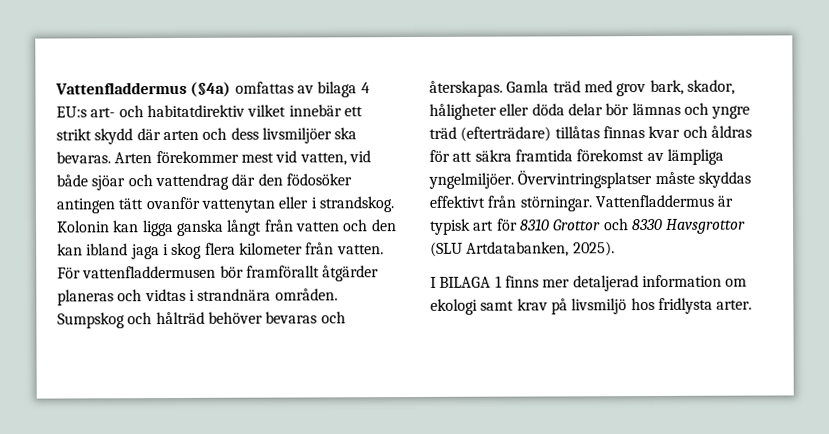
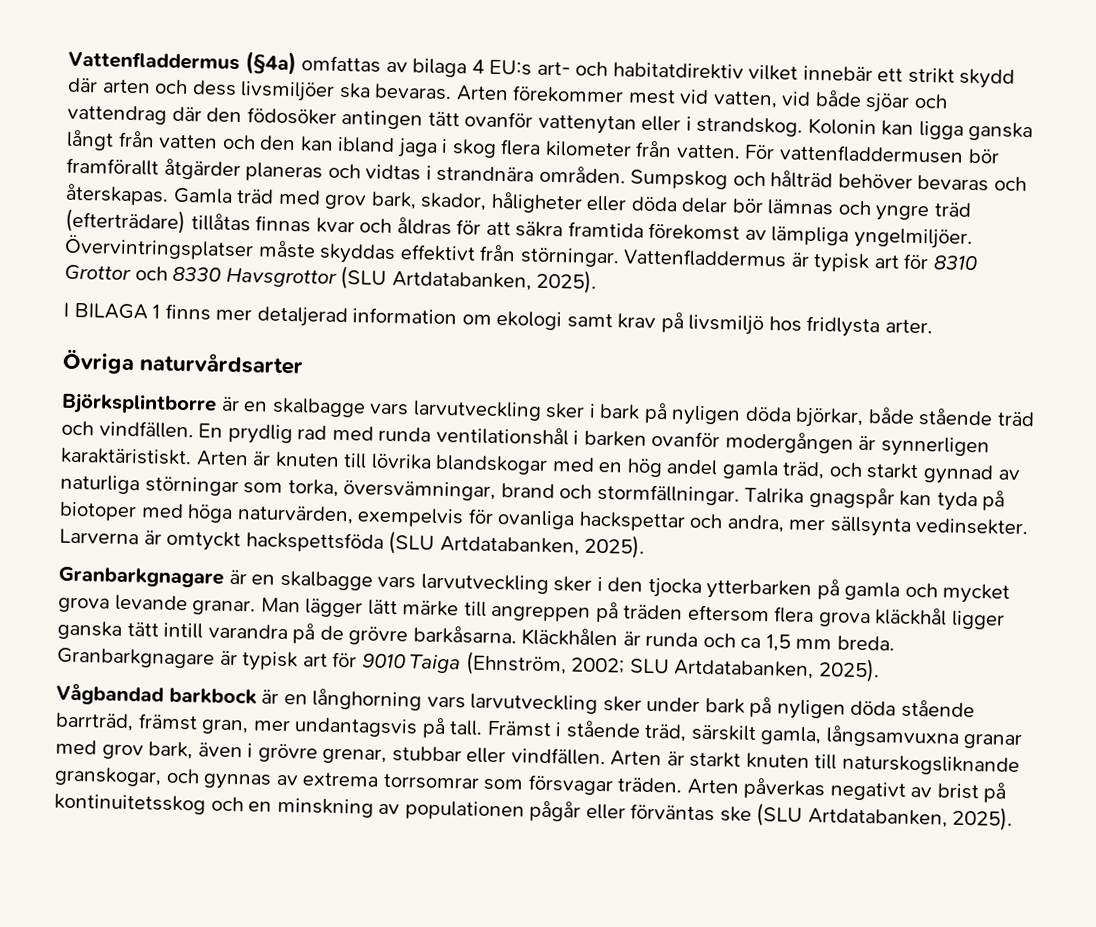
(753, 304) none -> [62,348,305,375] [61,392,1036,428] [61,420,990,458] [60,447,1020,485] [60,474,1006,512] [59,501,1030,537] [59,528,646,559] [58,566,1011,604] [58,594,1006,630] [57,620,896,652] [57,647,880,683] [56,683,975,720] [55,712,1023,750] [55,739,1021,777] [54,766,1008,803] [54,793,1014,831] // Övriga naturvårdsarter // Björksplintborre är en skalbagge vars larvutveckling sker i bark på nyligen döda björkar, både stående träd och vindfällen. En prydlig rad med runda ventilationshål i barken ovanför modergången är synnerligen karaktäristiskt. Arten är knuten till lövrika blandskogar med en hög andel gamla träd, och starkt gynnad av naturliga störningar som torka, översvämningar, brand och stormfällningar. Talrika gnagspår kan tyda på biotoper med höga naturvärden, exempelvis för ovanliga hackspettar och andra, mer sällsynta vedinsekter. Larverna är omtyckt hackspettsföda (SLU Artdatabanken, 2025). // Granbarkgnagare är en skalbagge vars larvutveckling sker i den tjocka ytterbarken på gamla och mycket grova levande granar. Man lägger lätt märke till angreppen på träden eftersom flera grova kläckhål ligger ganska tätt intill varandra på de grövre barkåsarna. Kläckhålen är runda och ca 1,5 mm breda. Granbarkgnagare är typisk art för 9010 Taiga (Ehnström, 2002; SLU Artdatabanken, 2025). // Vågbandad barkbock är en långhorning vars larvutveckling sker under bark på nyligen döda stående barrträd, främst gran, mer undantagsvis på tall. Främst i stående träd, särskilt gamla, långsamvuxna granar med grov bark, även i grövre grenar, stubbar eller vindfällen. Arten är starkt knuten till naturskogsliknande granskogar, och gynnas av extrema torrsomrar som försvagar träden. Arten påverkas negativt av brist på kontinuitetsskog och en minskning av populationen pågår eller förväntas ske (SLU Artdatabanken, 2025).

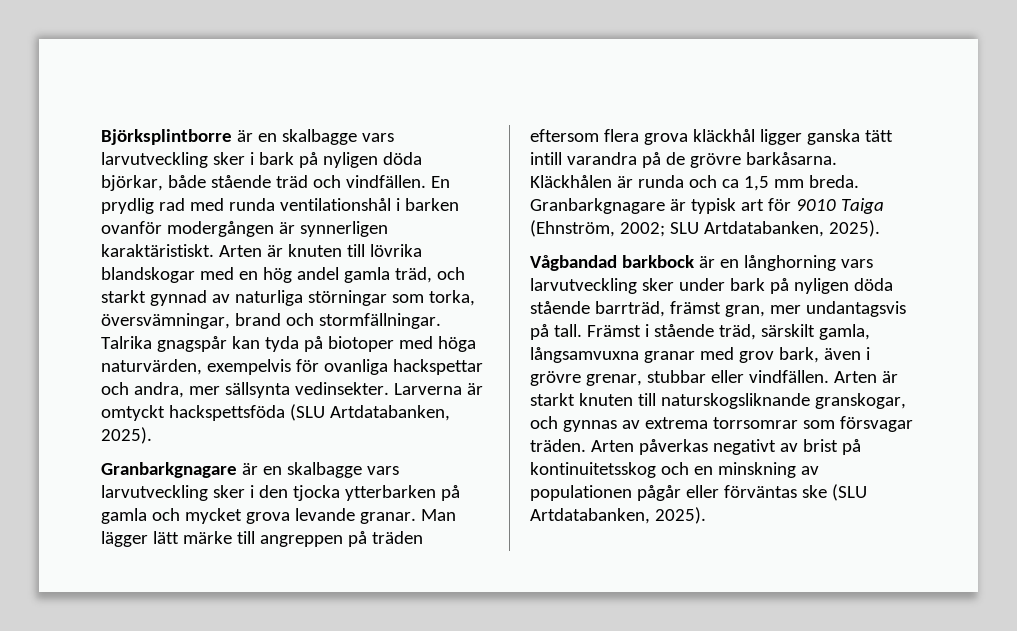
[68,50,1016,89] [67,77,949,113] [67,104,1034,142] [66,129,1000,164] [66,157,1027,192] [65,183,973,222] [65,208,973,250] [64,234,978,274] [64,264,598,294] [63,302,934,338] [62,348,305,375] Vattenfladdermus (§4a) omfattas av bilaga 4 EU:s art- och habitatdirektiv vilket innebär ett strikt skydd där arten och dess livsmiljöer ska bevaras. Arten förekommer mest vid vatten, vid både sjöar och vattendrag där den födosöker antingen tätt ovanför vattenytan eller i strandskog. Kolonin kan ligga ganska långt från vatten och den kan ibland jaga i skog flera kilometer från vatten. För vattenfladdermusen bör framförallt åtgärder planeras och vidtas i strandnära områden. Sumpskog och hålträd behöver bevaras och återskapas. Gamla träd med grov bark, skador, håligheter eller döda delar bör lämnas och yngre träd (efterträdare) tillåtas finnas kvar och åldras för att säkra framtida förekomst av lämpliga yngelmiljöer. Övervintringsplatser måste skyddas effektivt från störningar. Vattenfladdermus är typisk art för 8310 Grottor och 8330 Havsgrottor (SLU Artdatabanken, 2025). // I BILAGA 1 finns mer detaljerad information om ekologi samt krav på livsmiljö hos fridlysta arter. // Övriga naturvårdsarter // -> (101, 137) none

